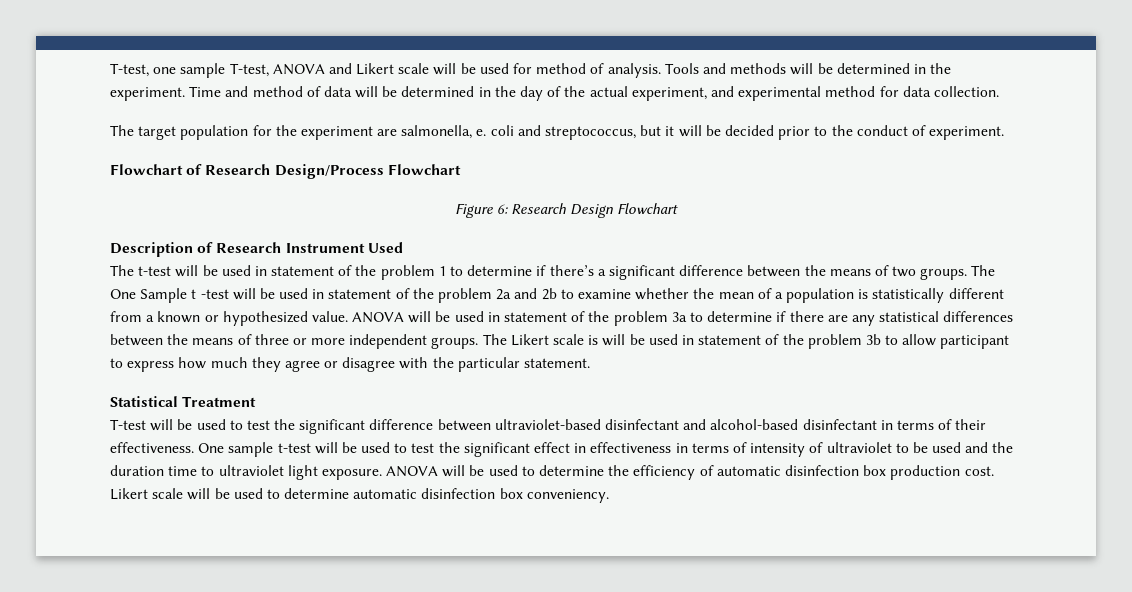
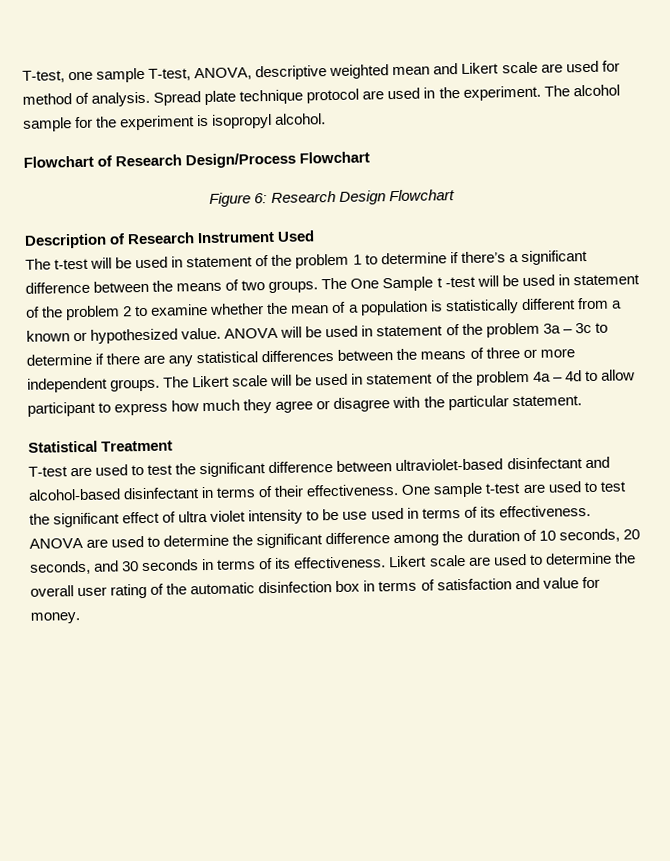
[272,64,325,75] ANOVA -> [194,64,431,81] ANOVA, descriptive weighted mean
[433,63,476,75] will be -> [540,63,563,73] are
[664,63,952,75] [110,86,999,101] [110,125,1005,140] Tools and methods will be determined in the experiment. Time and method of data will be determined in the day of the actual experiment, and experimental method for data collection. // The target population for the experiment are salmonella, e. coli and streptococcus, but it will be decided prior to the conduct of experiment. -> [153,84,620,106] [23,113,327,132] Spread plate technique protocol are used in the experiment. The alcohol sample for the experiment is isopropyl alcohol.
[496,288,557,300] 2a and 2b -> [123,306,133,317] 2
(687, 317) none -> [562,322,592,334] – 3c
[588,334,881,349] is will be used in statement of the problem 3b -> [270,370,582,387] will be used in statement of the problem 4a – 4d
[150,419,193,431] will be -> [70,466,93,477] are
[314,442,357,454] will be -> [522,483,546,494] are
[574,442,1014,457] [110,465,994,480] [110,488,609,503] in effectiveness in terms of intensity of ultraviolet to be used and the duration time to ultraviolet light exposure. ANOVA will be used to determine the efficiency of automatic disinfection box production cost. Likert scale will be used to determine automatic disinfection box conveniency. -> [162,505,591,525] [29,528,640,549] [30,552,636,575] [30,576,600,599] [30,612,80,624] of ultra violet intensity to be use used in terms of its effectiveness. ANOVA are used to determine the significant difference among the duration of 10 seconds, 20 seconds, and 30 seconds in terms of its effectiveness. Likert scale are used to determine the overall user rating of the automatic disinfection box in terms of satisfaction and value for money.

